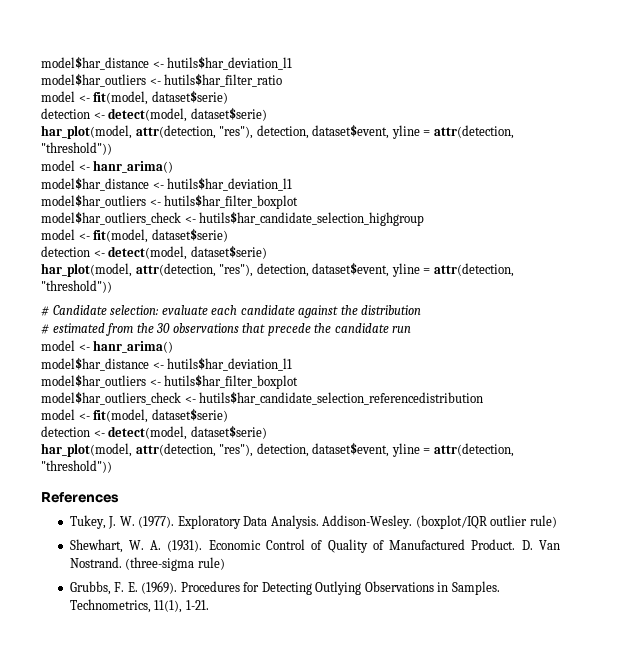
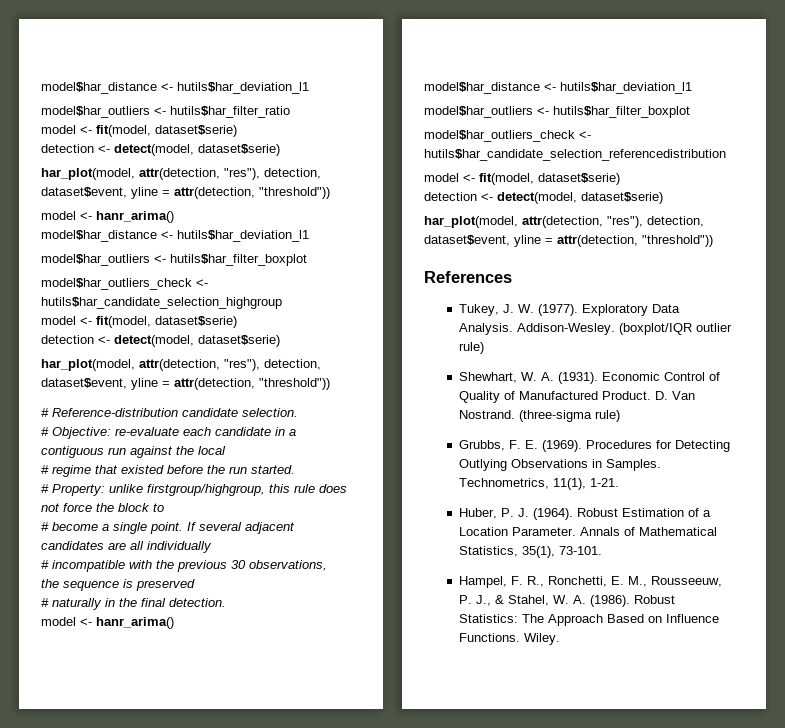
[52,305,295,315] Candidate selection: evaluate each candidate -> [52,408,298,417] [41,427,296,439] [41,446,126,458] Reference-distribution candidate selection. // # Objective: re-evaluate each candidate in a contiguous run
[361,305,422,315] [41,323,412,336] distribution // # estimated from the 30 observations that precede the candidate run -> [198,446,226,455] [41,465,295,477] [41,484,347,496] [41,503,164,512] [41,522,295,534] [41,541,212,553] [41,560,327,572] [41,579,195,591] [41,598,226,610] local // # regime that existed before the run started. // # Property: unlike firstgroup/highgroup, this rule does not force the block to // # become a single point. If several adjacent candidates are all individually // # incompatible with the previous 30 observations, the sequence is preserved // # naturally in the final detection.
(209, 605) none -> [458,508,711,520] [458,527,717,536] [458,546,602,558] [458,576,722,588] [458,595,675,607] [458,614,719,626] [458,633,560,645] // Huber, P. J. (1964). Robust Estimation of a Location Parameter. Annals of Mathematical Statistics, 35(1), 73-101. // Hampel, F. R., Ronchetti, E. M., Rousseeuw, P. J., & Stahel, W. A. (1986). Robust Statistics: The Approach Based on Influence Functions. Wiley.

